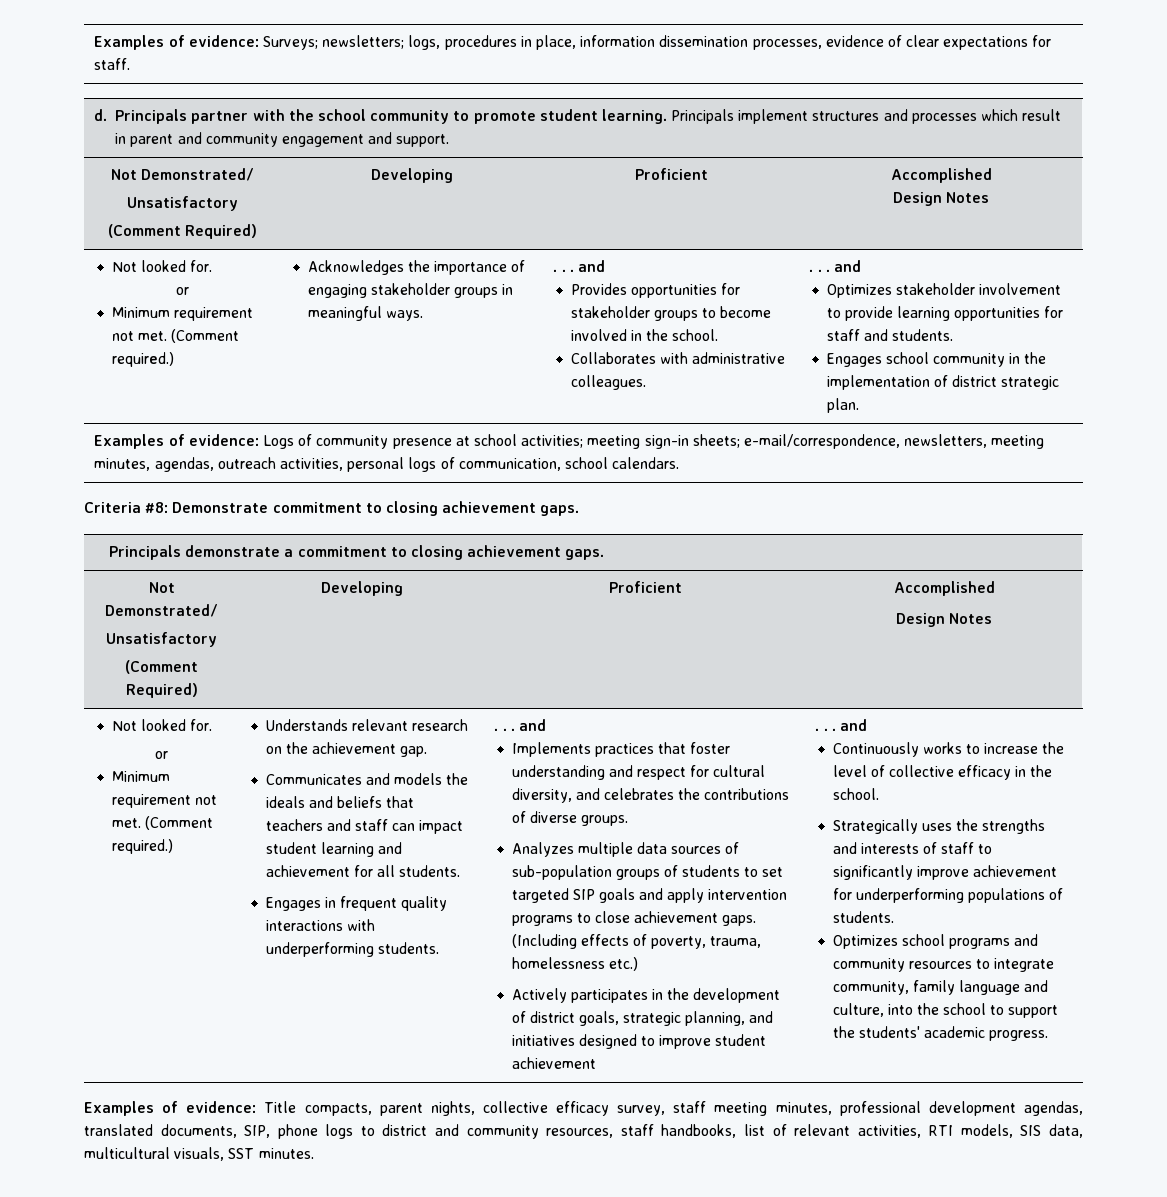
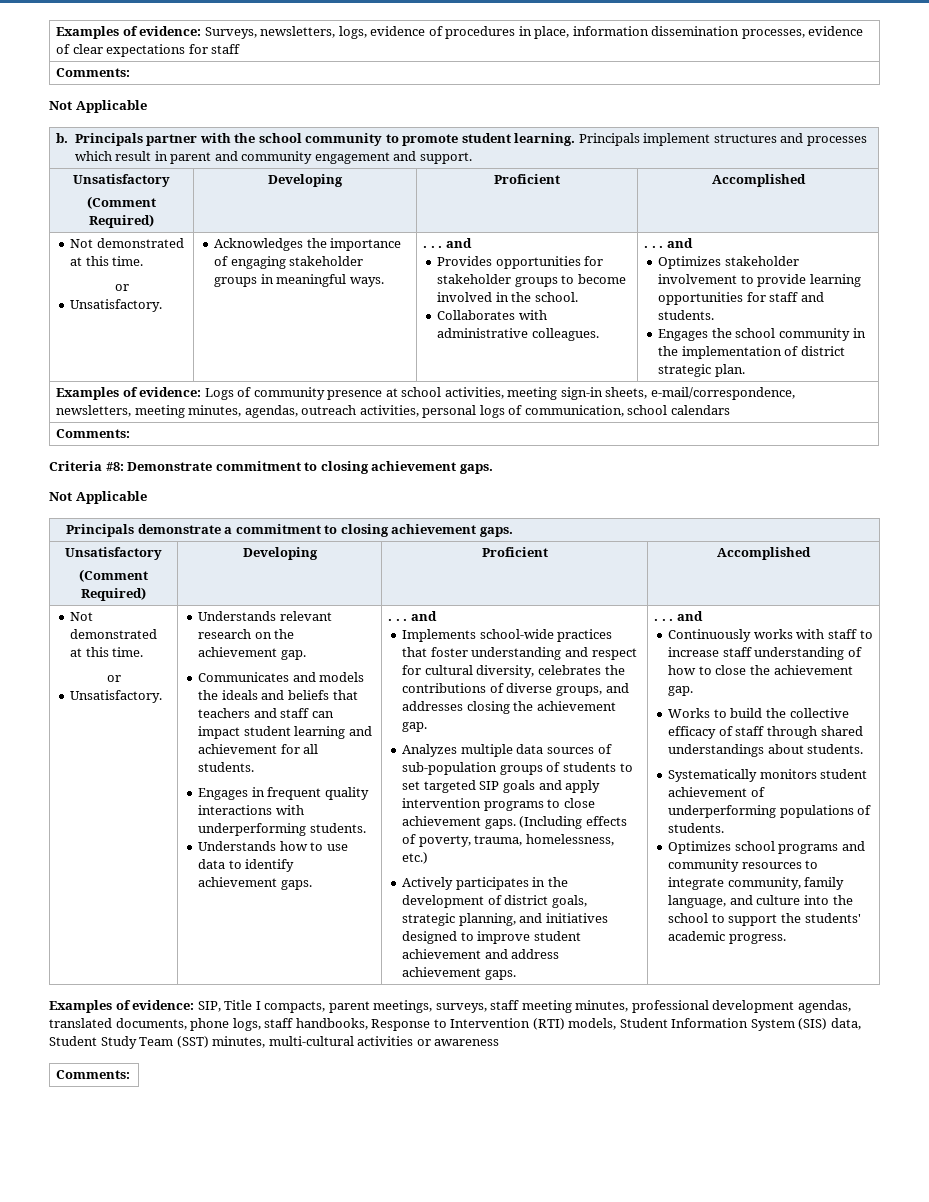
[94,35,441,50] Examples of evidence: Surveys; newsletters; logs, -> [56,26,443,39] Examples of evidence: Surveys, newsletters, logs, evidence of
[94,58,131,70] [94,109,108,121] staff. // d. -> [211,44,241,54] [56,68,131,77] [49,100,147,113] [56,133,69,143] staff // Comments: // Not Applicable // b.
[110,168,255,181] [127,196,238,211] [107,224,258,239] [371,168,453,183] [635,168,708,180] [890,168,992,183] [892,192,990,206] [111,260,212,272] [176,287,189,295] [111,307,253,321] [111,329,239,343] [111,352,174,367] Not Demonstrated/ // Unsatisfactory // (Comment Required) | Developing | Proficient | Accomplished // Design Notes // Not looked for. // or // Minimum requirement not met. (Comment required.) -> [73,174,170,187] [87,196,156,209] [89,214,154,228] [268,174,343,187] [494,174,560,184] [711,174,806,187] [70,238,184,248] [70,256,144,266] [114,284,129,291] [70,299,163,312] Unsatisfactory // (Comment Required) | Developing | Proficient | Accomplished // Not demonstrated at this time. // or // Unsatisfactory.
(882, 360) none -> [711,328,732,338] the
[521,435,584,448] activities; -> [444,387,504,399] activities,
[692,434,740,448] sheets; -> [605,387,648,399] sheets,
[612,457,680,469] calendars. -> [670,405,730,415] [56,429,131,438] calendars // Comments:
(580, 510) none -> [49,491,147,504] // Not Applicable
[148,582,175,593] [105,604,218,617] [106,632,217,647] [125,660,198,674] [125,683,198,698] [320,581,403,596] [608,581,682,593] [893,581,995,596] [895,613,993,627] [111,719,212,731] [155,751,168,759] [111,771,170,782] [111,794,217,808] [111,816,213,830] [111,839,173,854] Not Demonstrated/ // Unsatisfactory // (Comment Required) | Developing | Proficient | Accomplished // Design Notes // Not looked for. // or // Minimum requirement not met. (Comment required.) -> [65,547,162,560] [79,569,148,582] [81,587,146,601] [242,547,318,560] [481,547,548,557] [717,547,811,560] [70,612,94,621] [70,629,158,639] [70,647,144,657] [106,675,121,682] [70,690,163,703] Unsatisfactory // (Comment Required) | Developing | Proficient | Accomplished // Not demonstrated at this time. // or // Unsatisfactory.
(439, 948) none -> [198,841,348,851] [198,859,295,872] [198,877,312,890] // Understands how to use data to identify achievement gaps.
(591, 749) none -> [479,629,554,639] school-wide
[575,788,600,800] and -> (535, 671) none
[580,815,628,826] groups. -> [555,683,629,696] [402,701,616,714] [402,722,428,732] groups, and addresses closing the achievement gap.
[511,957,605,969] homelessness -> [525,834,614,846] homelessness,
(596, 1063) none -> [484,949,560,959] [402,967,516,980] and address achievement gaps.
[965,742,1065,754] [832,765,1053,780] [832,788,879,800] [832,819,1046,834] [832,842,993,854] [832,865,1057,880] [832,888,852,900] to increase the level of collective efficacy in the school. // Strategically uses the strengths and interests of staff to significantly improve achievement for -> [796,629,873,639] [668,647,862,660] [668,665,853,675] [668,686,694,696] [668,708,849,718] [668,726,863,739] [668,744,864,757] [668,769,868,782] [668,787,765,797] with staff to increase staff understanding of how to close the achievement gap. // Works to build the collective efficacy of staff through shared understandings about students. // Systematically monitors student achievement of
[958,980,1049,995] [832,1003,884,1017] language and culture, -> [668,895,801,908] language, and culture
[264,1101,666,1116] Title compacts, parent nights, collective efficacy survey, -> [197,1000,487,1013] SIP, Title I compacts, parent meetings, surveys,
[244,1124,1083,1139] [84,1147,314,1161] SIP, phone logs to district and community resources, staff handbooks, list of relevant activities, RTI models, SIS data, multicultural visuals, SST minutes. -> [190,1018,861,1031] [49,1036,500,1049] [56,1070,131,1079] phone logs, staff handbooks, Response to Intervention (RTI) models, Student Information System (SIS) data, Student Study Team (SST) minutes, multi-cultural activities or awareness // Comments:

